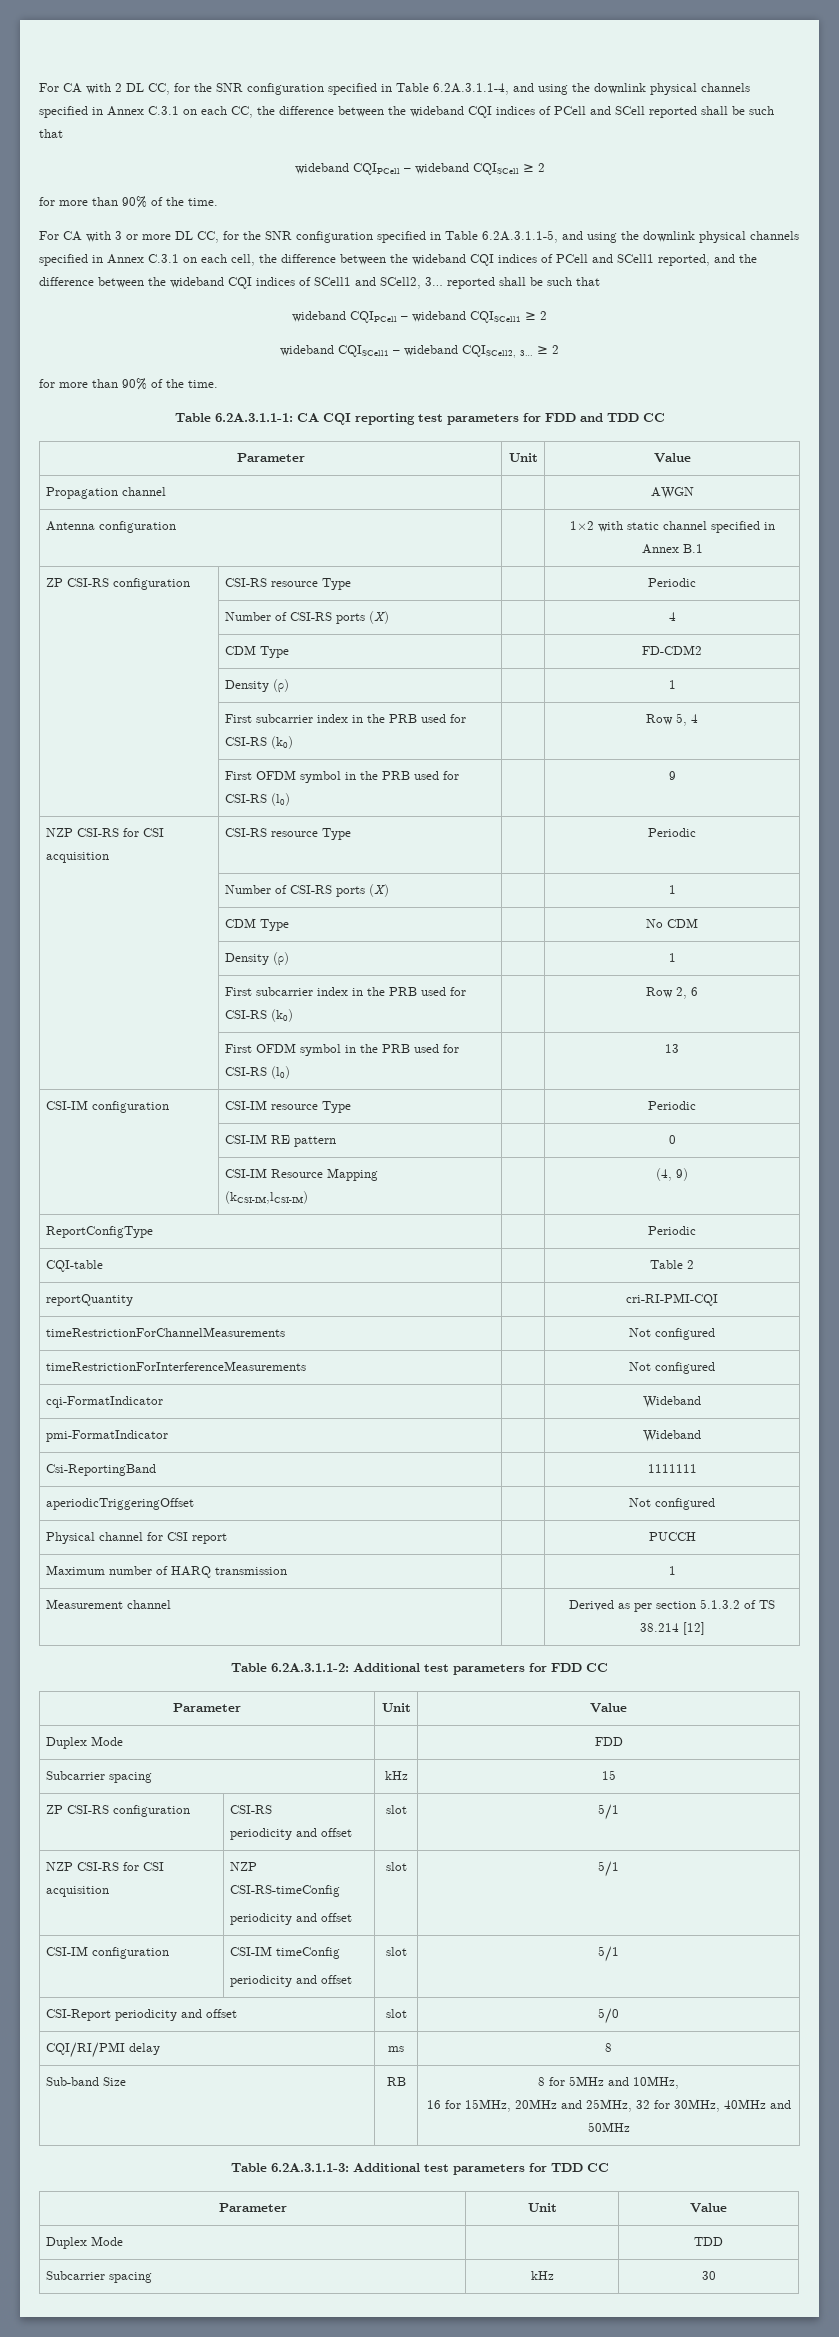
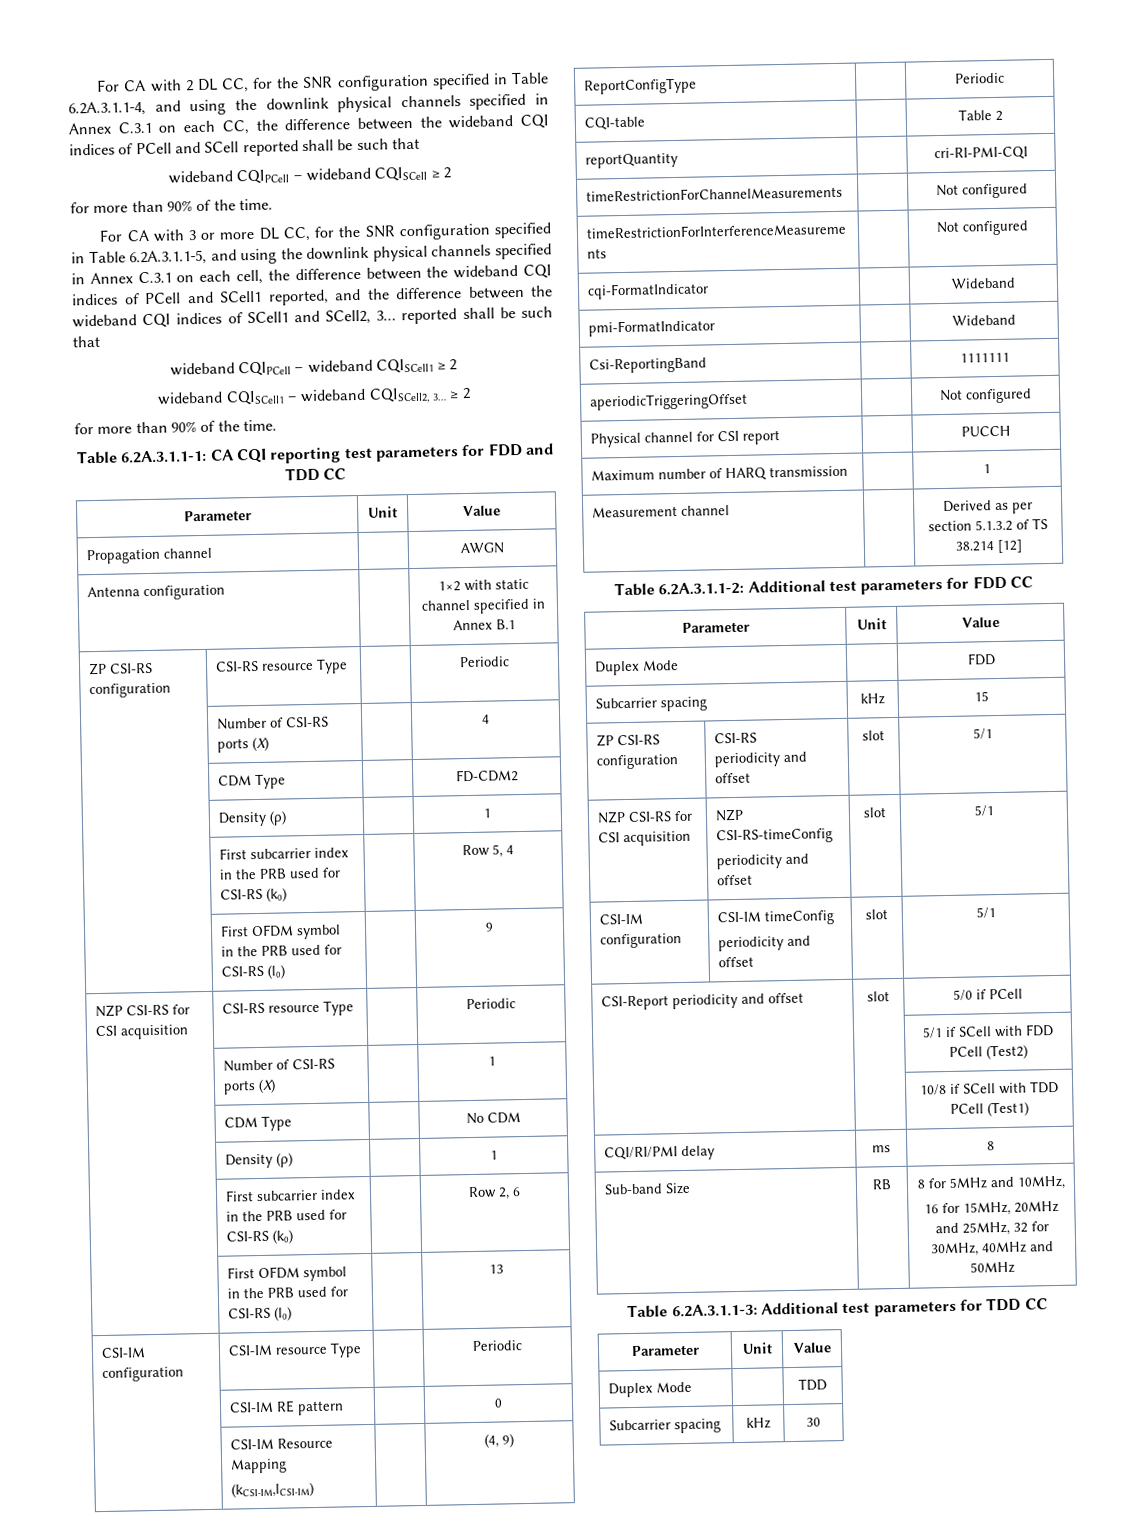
(619, 2016) none -> [975,988,1023,1000] [922,1024,1054,1039] [949,1044,1028,1060] [920,1080,1059,1096] [950,1101,1029,1117] if PCell // | | 5/1 if SCell with FDD PCell (Test2) // | | 10/8 if SCell with TDD PCell (Test1)

